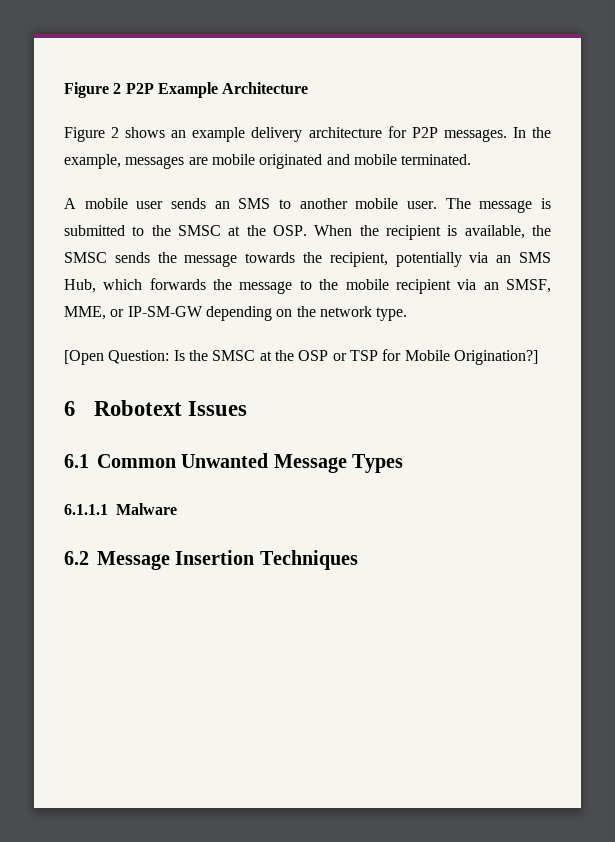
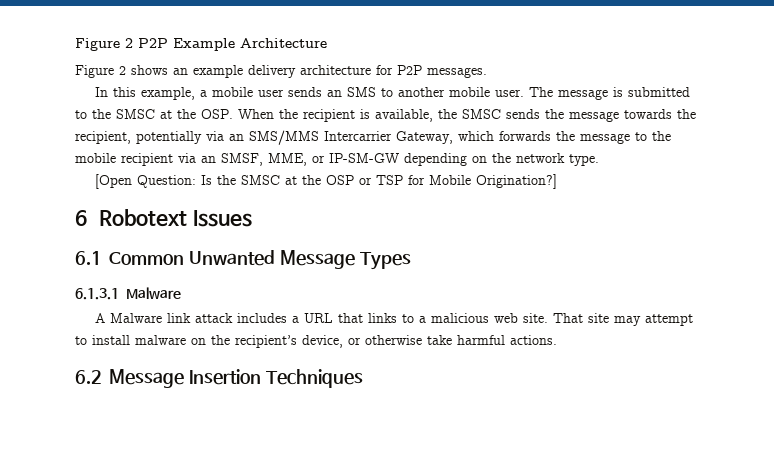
[512,127,551,138] [64,154,472,169] [64,198,76,209] In the example, messages are mobile originated and mobile terminated. // A -> [94,87,207,100] // In this example, a
[519,252,551,263] [64,279,96,293] SMS Hub, -> [249,130,453,145] SMS/MMS Intercarrier Gateway,
[64,503,177,515] 6.1.1.1 Malware -> [75,287,181,300] [94,313,693,326] [75,335,557,348] 6.1.3.1 Malware // A Malware link attack includes a URL that links to a malicious web site. That site may attempt to install malware on the recipient’s device, or otherwise take harmful actions.

